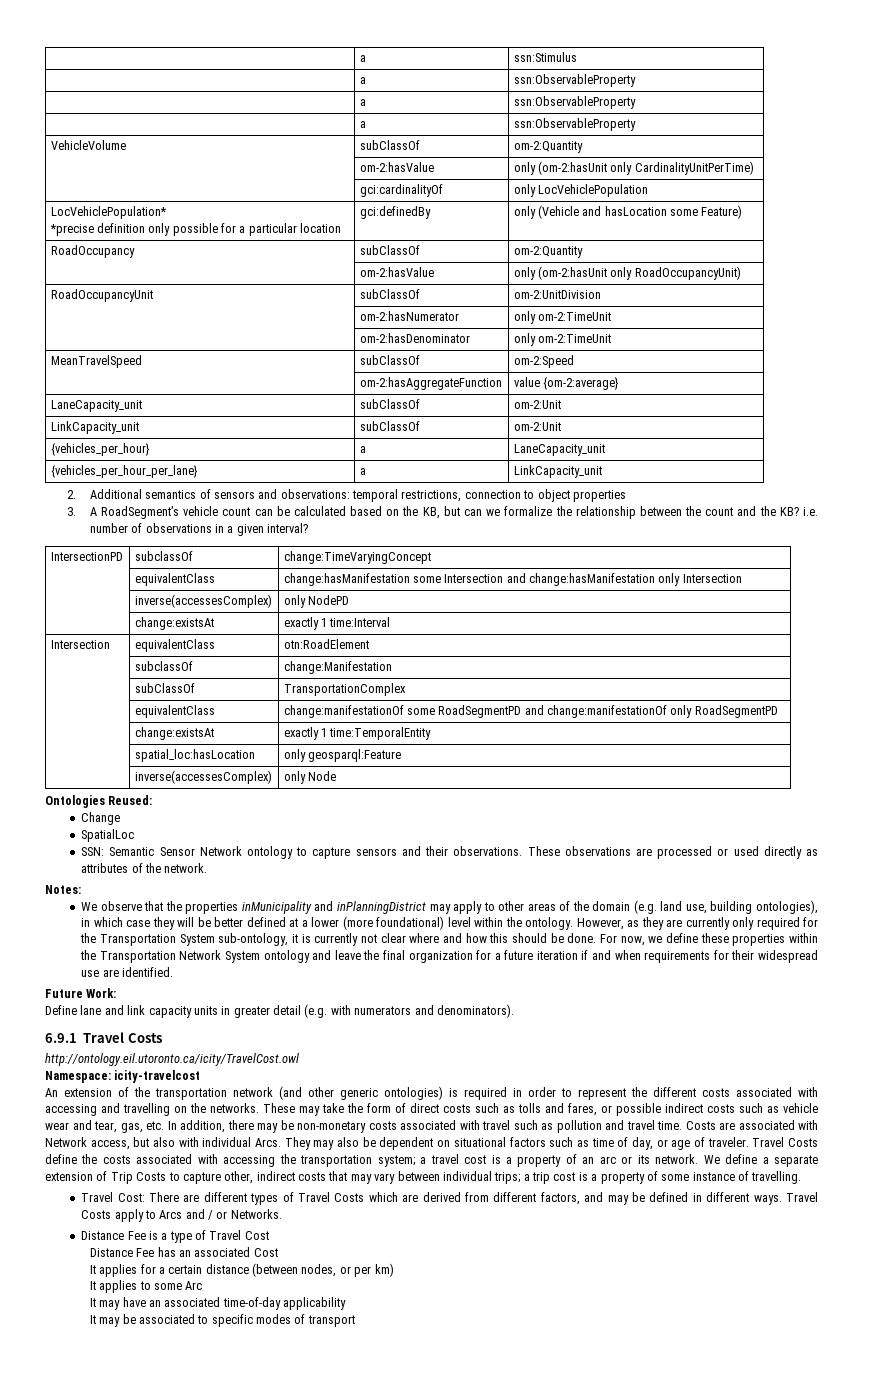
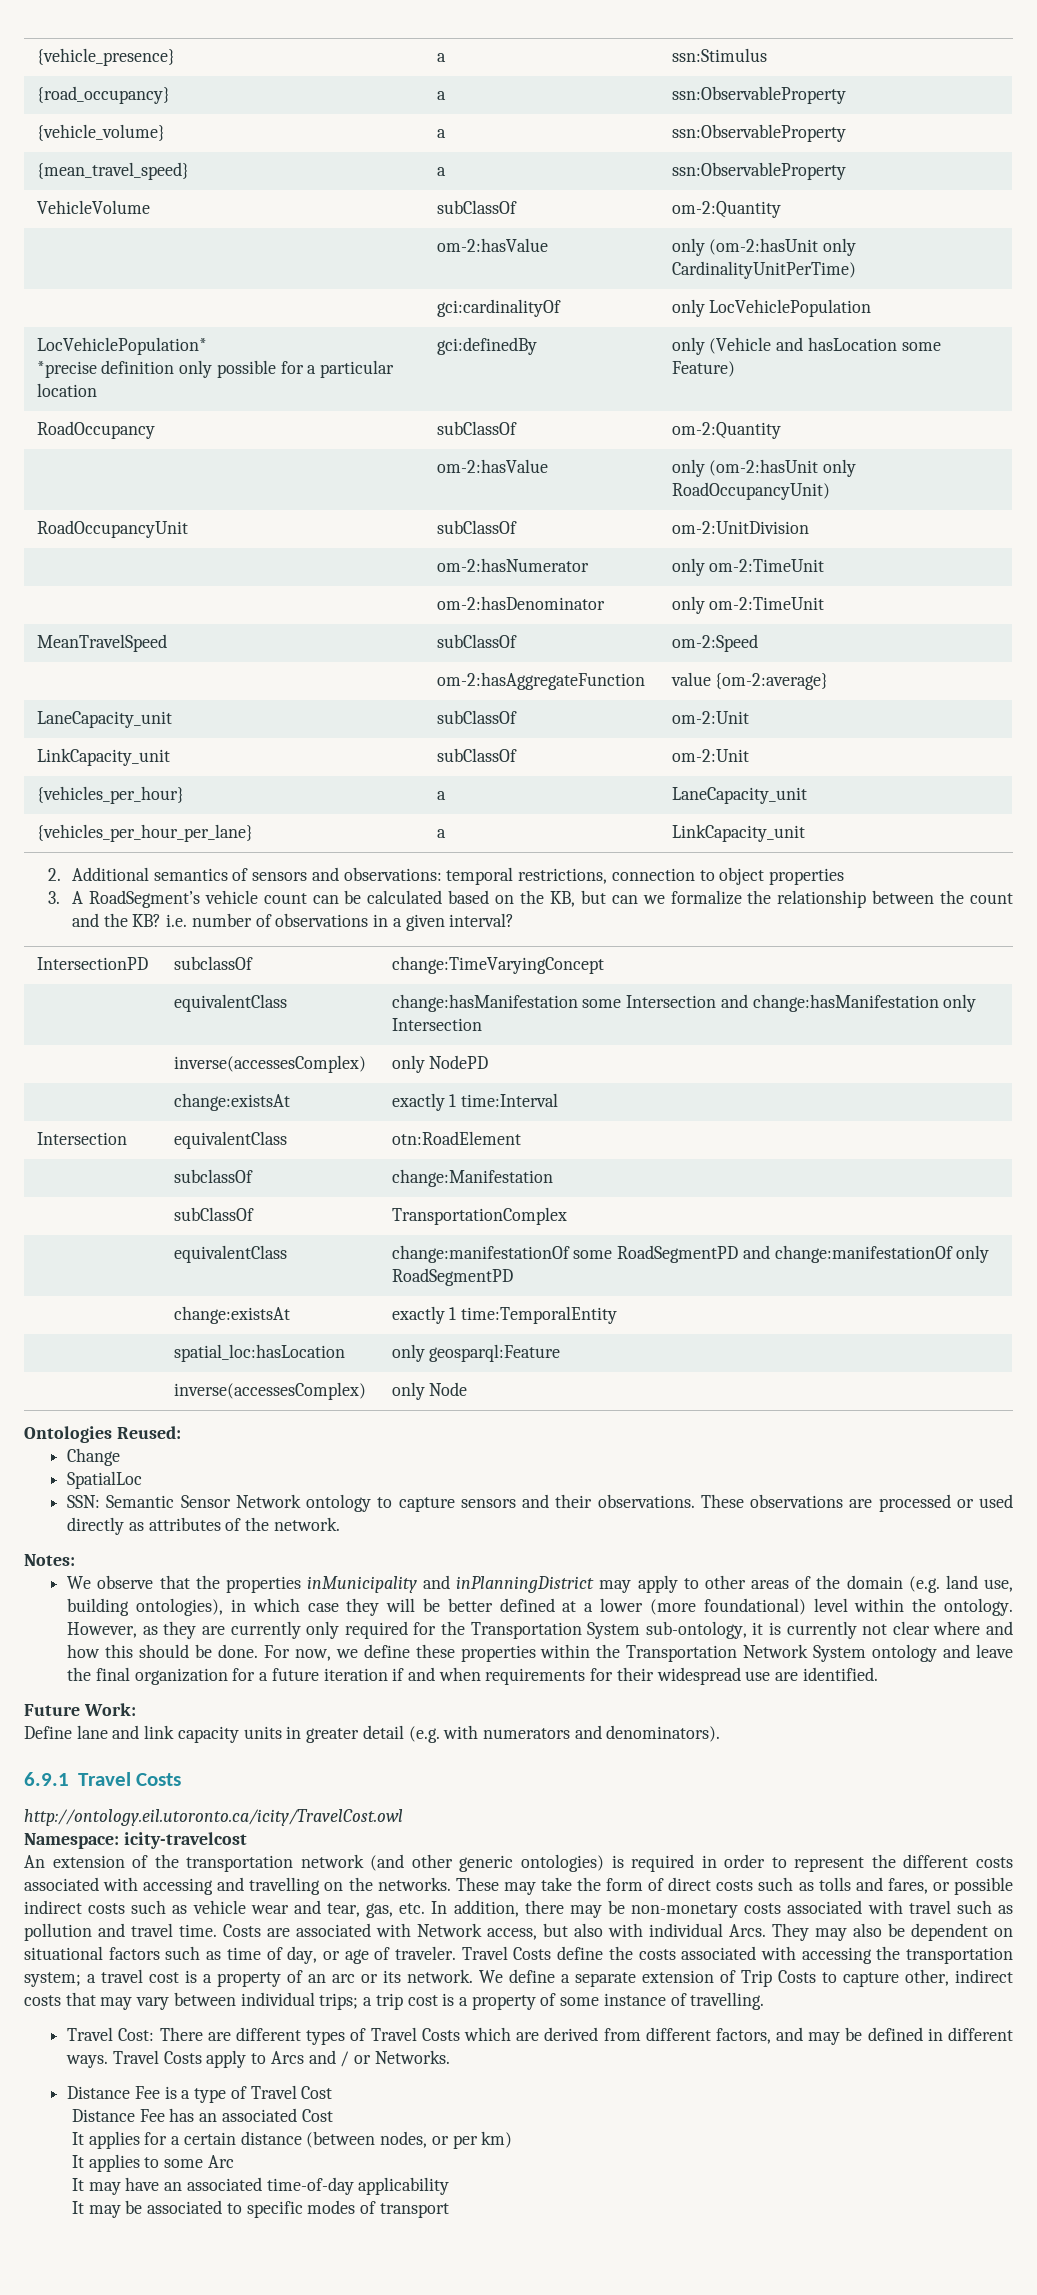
(359, 58) none -> [36,48,175,66] {vehicle_presence}
[359,77,366,84] [513,74,636,87] [359,99,366,106] [513,96,636,109] | a | ssn:ObservableProperty // | a | ssn:ObservableProperty // -> [36,86,170,104] [436,91,446,100] [671,86,846,104] [36,124,165,141] [436,129,446,138] [671,124,846,142] [36,162,189,180] {road_occupancy} | a | ssn:ObservableProperty // {vehicle_volume} | a | ssn:ObservableProperty // {mean_travel_speed}

